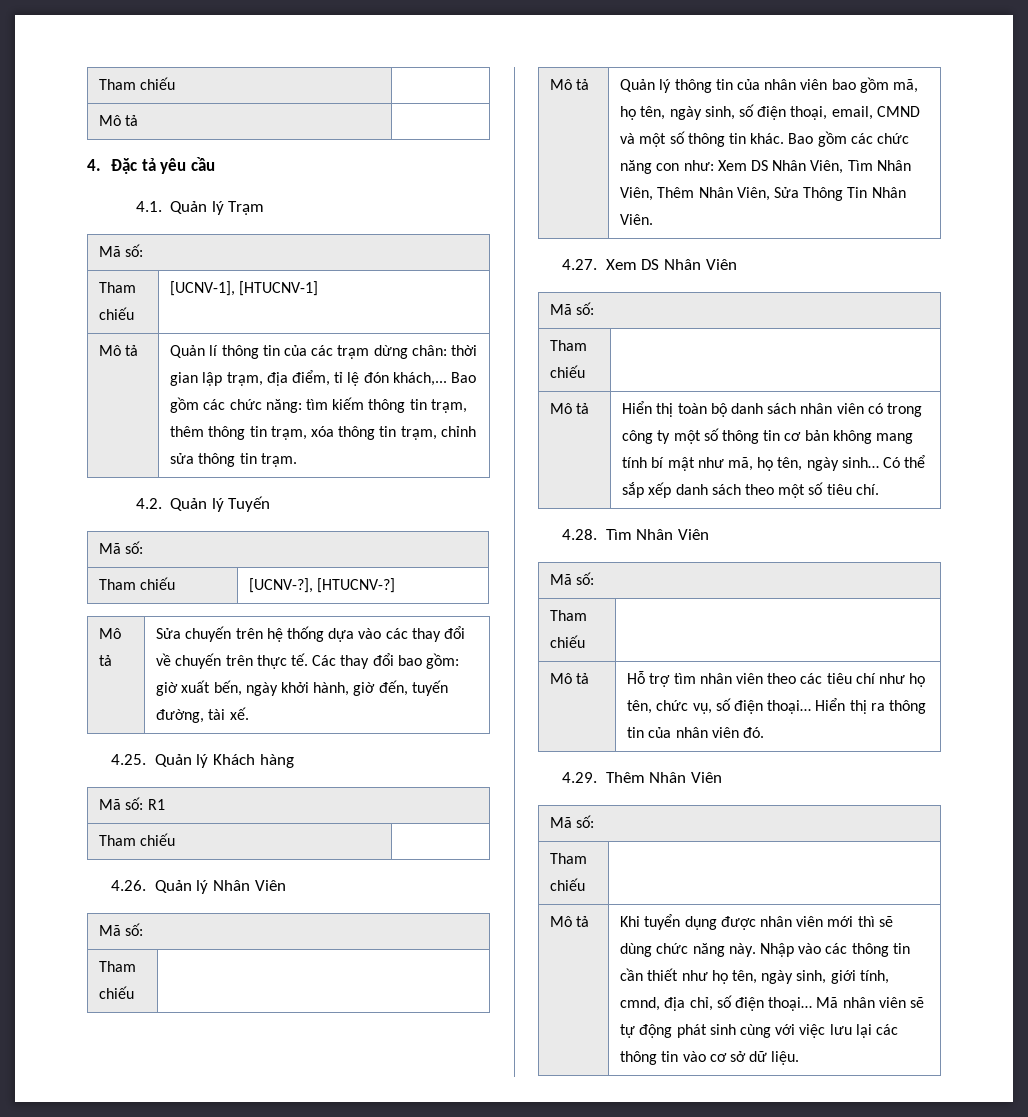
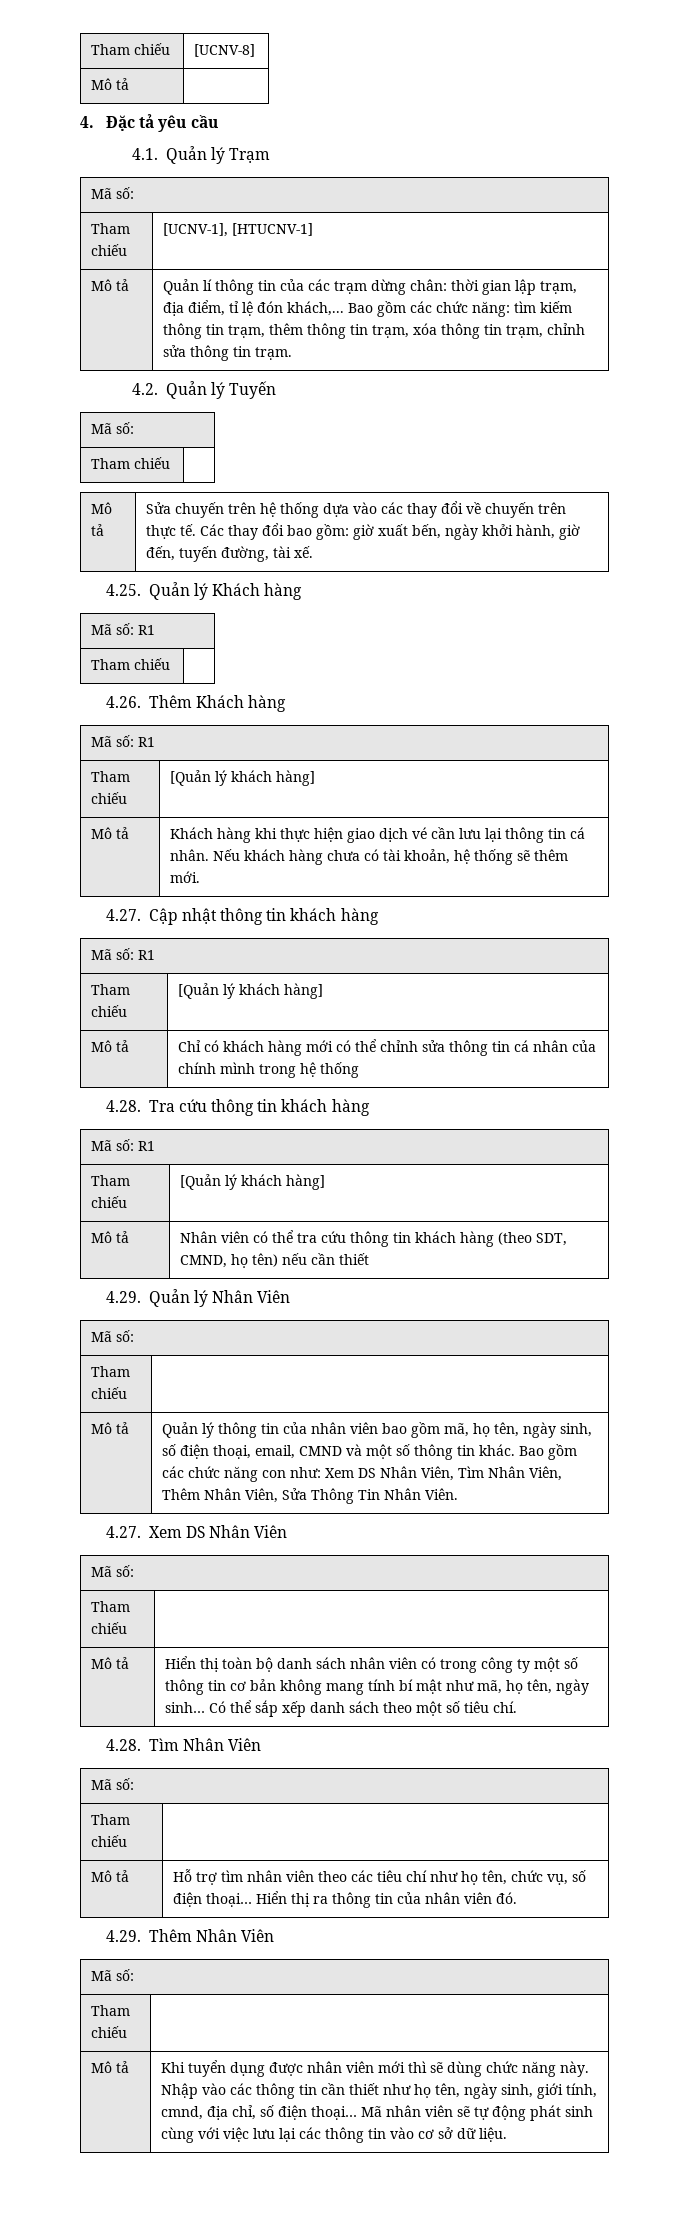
[99,77,176,90] Tham chiếu | -> [91,43,171,55] [194,44,256,57] Tham chiếu | [UCNV-8]
[249,578,396,593] [UCNV-?], [HTUCNV-?] -> (171, 463) none
(147, 885) none -> [148,695,287,712] [91,735,156,747] [91,771,131,782] [91,792,128,804] [170,770,316,786] [91,827,130,839] [170,827,586,843] [170,849,569,865] [170,871,201,883] [105,908,379,925] [91,948,156,960] [91,984,131,995] [91,1005,128,1017] [178,983,324,999] [91,1040,130,1052] [178,1039,597,1056] [178,1062,360,1078] [105,1099,370,1116] [91,1139,156,1151] [91,1175,131,1186] [91,1196,128,1208] [180,1174,326,1190] [91,1231,130,1243] [180,1230,568,1247] [180,1253,370,1268] [105,1291,141,1303] Thêm Khách hàng // Mã số: R1 // Tham chiếu | [Quản lý khách hàng] // Mô tả | Khách hàng khi thực hiện giao dịch vé cần lưu lại thông tin cá nhân. Nếu khách hàng chưa có tài khoản, hệ thống sẽ thêm mới. // 4.27. Cập nhật thông tin khách hàng // Mã số: R1 // Tham chiếu | [Quản lý khách hàng] // Mô tả | Chỉ có khách hàng mới có thể chỉnh sửa thông tin cá nhân của chính mình trong hệ thống // 4.28. Tra cứu thông tin khách hàng // Mã số: R1 // Tham chiếu | [Quản lý khách hàng] // Mô tả | Nhân viên có thể tra cứu thông tin khách hàng (theo SDT, CMND, họ tên) nếu cần thiết // 4.29.

